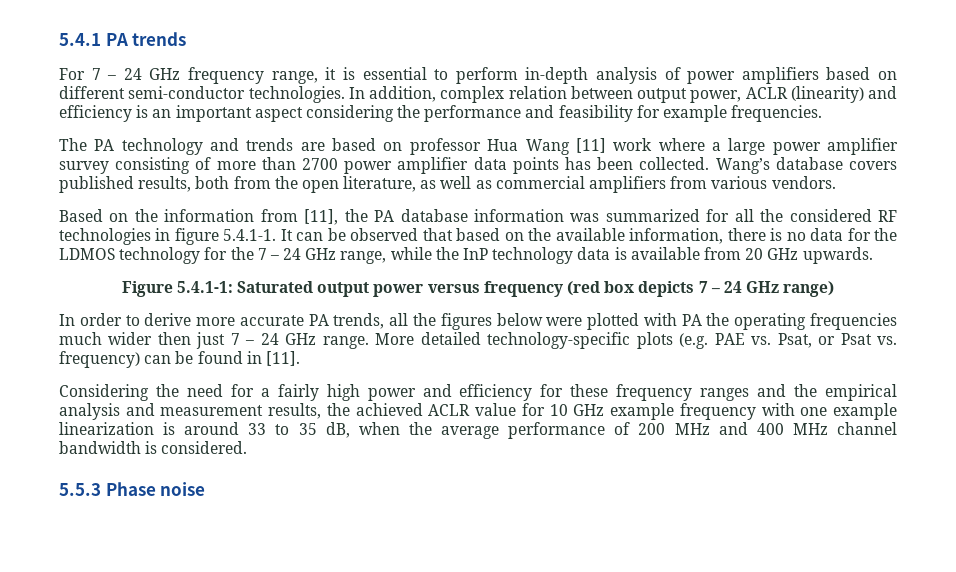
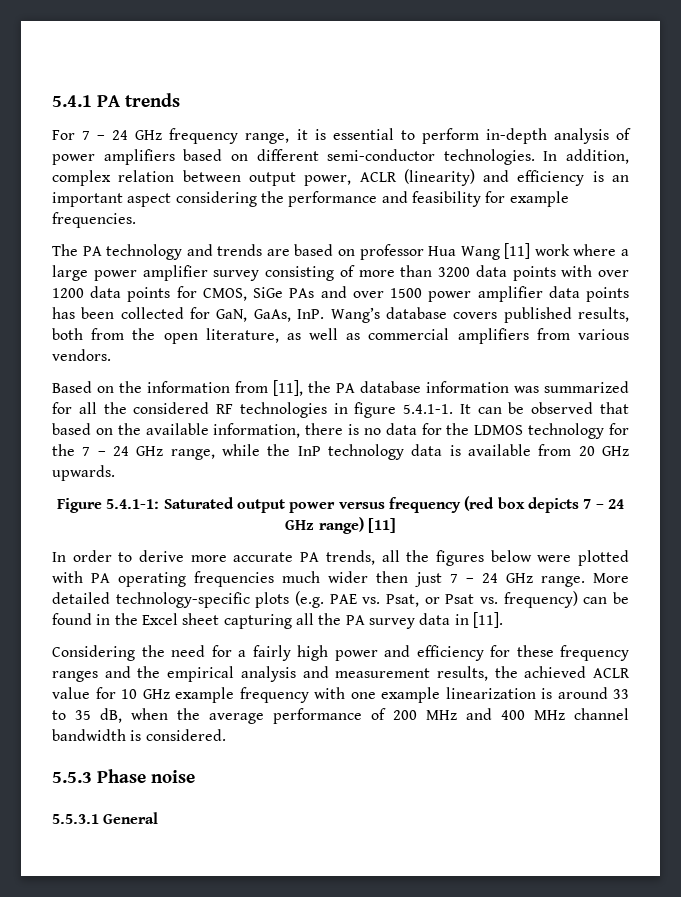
[301,158,338,170] 2700 -> [438,265,629,281] [52,286,423,302] 3200 data points with over 1200 data points for CMOS, SiGe PAs and over 1500
[639,157,710,170] collected. -> [120,307,325,322] collected for GaN, GaAs, InP.
(835, 289) none -> [367,518,396,533] [11]
[706,313,730,326] the -> (111, 578) none
(262, 357) none -> [114,613,469,629] the Excel sheet capturing all the PA survey data in
(206, 489) none -> [52,812,159,824] // 5.5.3.1 General

